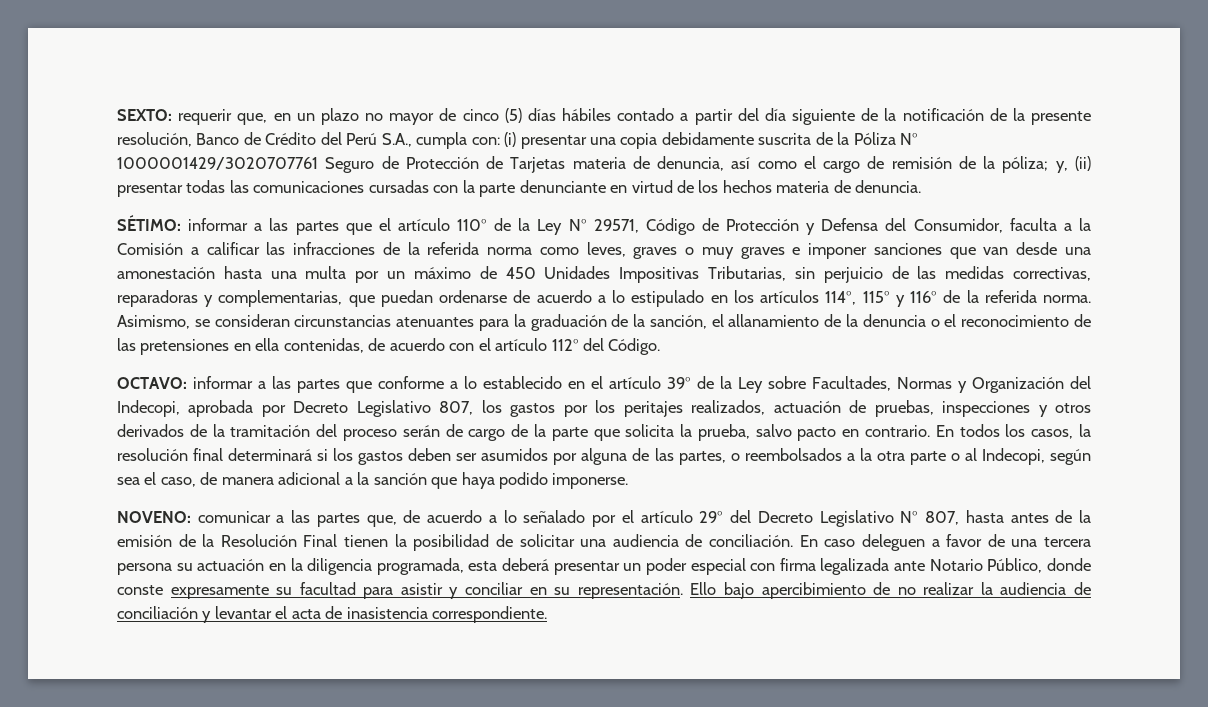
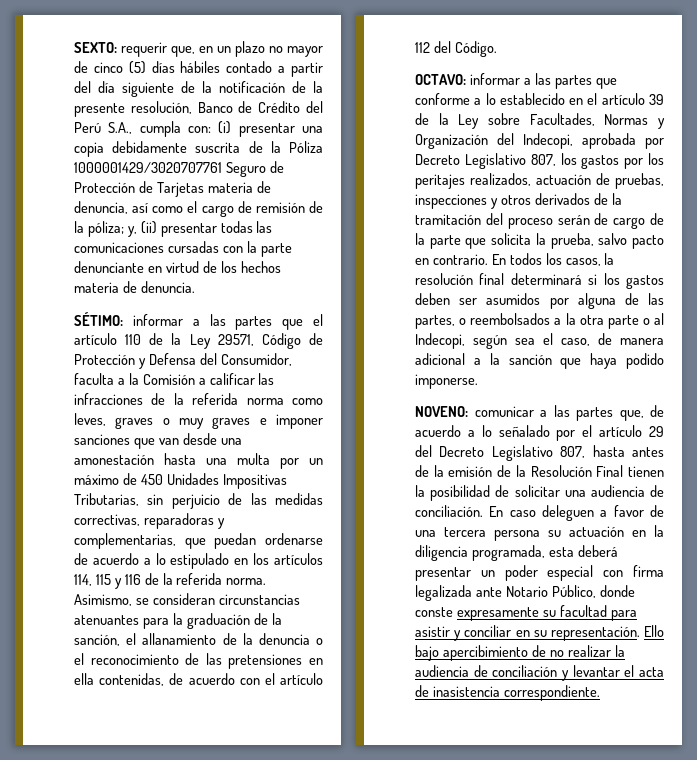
[900,133,919,145] N° -> (323, 147) none
[457,218,587,235] 110° de la Ley N° -> [125,333,211,349] 110 de la Ley
[825,291,938,307] 114°, 115° y 116° -> [74,574,141,589] 114, 115 y 116
[551,339,579,351] 112° -> [415,42,430,53] 112
[667,377,692,389] 39° -> [649,94,664,105] 39
[699,511,724,523] 29° -> [649,426,664,437] 29
[900,511,919,523] N° -> (553, 453) none

